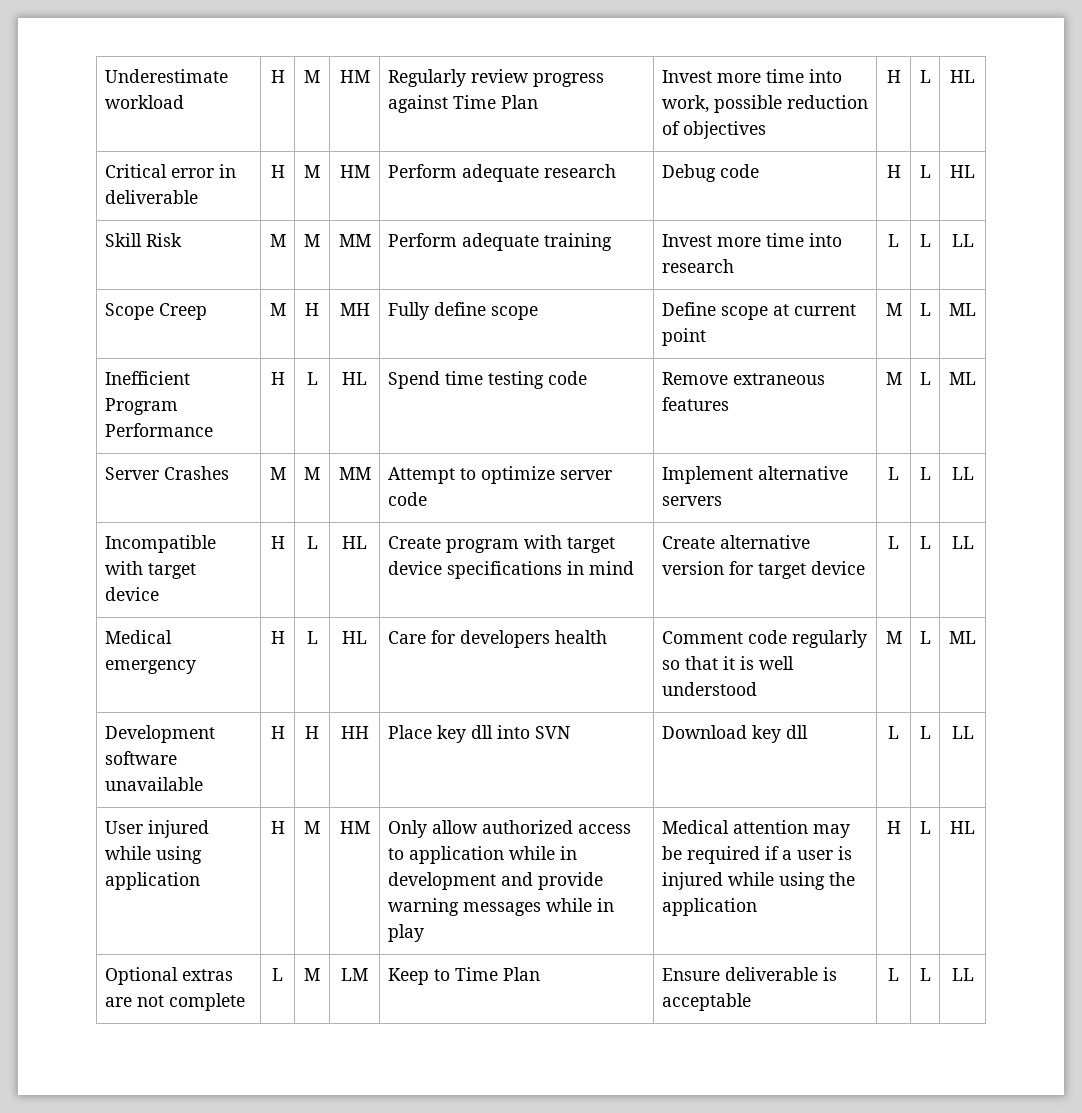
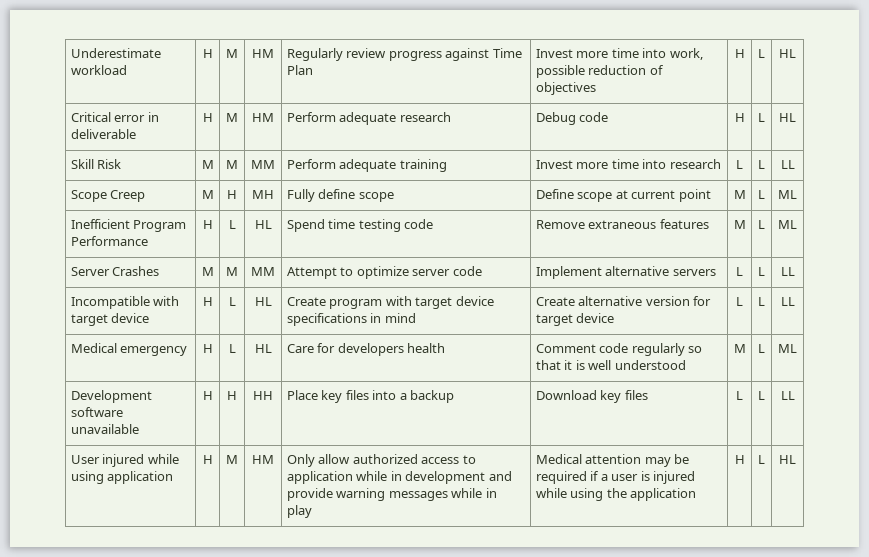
[470,725,570,739] dll into SVN -> [345,390,455,403] files into a backup
[785,725,808,739] dll -> [624,390,648,400] files
[104,967,233,985] [104,993,245,1011] [272,968,283,981] [304,968,320,981] [341,968,368,981] [387,967,540,985] [661,967,837,981] [661,993,751,1011] [888,968,899,981] [919,968,931,981] [951,968,974,981] // Optional extras are not complete | L | M | LM | Keep to Time Plan | Ensure deliverable is acceptable | L | L | LL -> (796, 459) none

